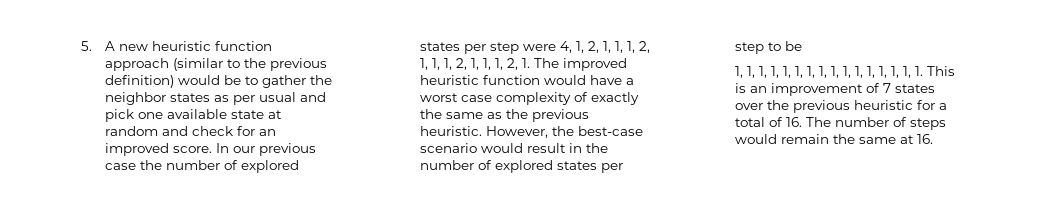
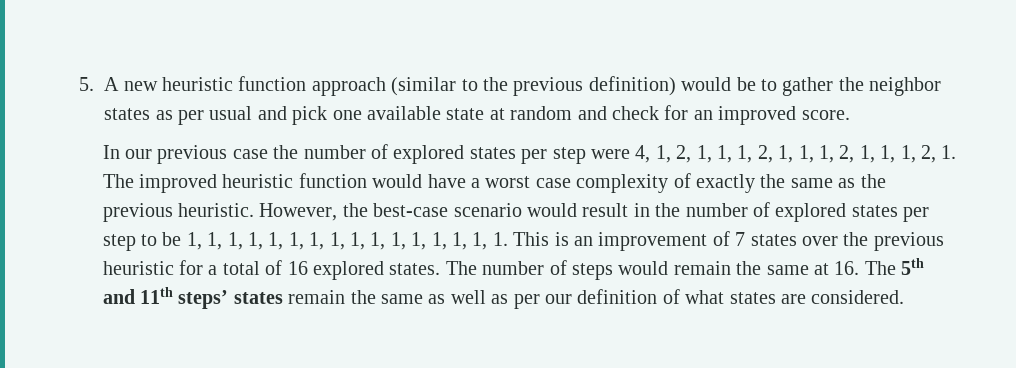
(213, 149) none -> (850, 115) //
(803, 46) // -> (182, 239) none
[786,117,803,127] 16. -> [287,261,441,280] 16 explored states.
(934, 139) none -> [864,258,925,275] [102,287,905,309] The 5th and 11th steps’ states remain the same as well as per our definition of what states are considered.

